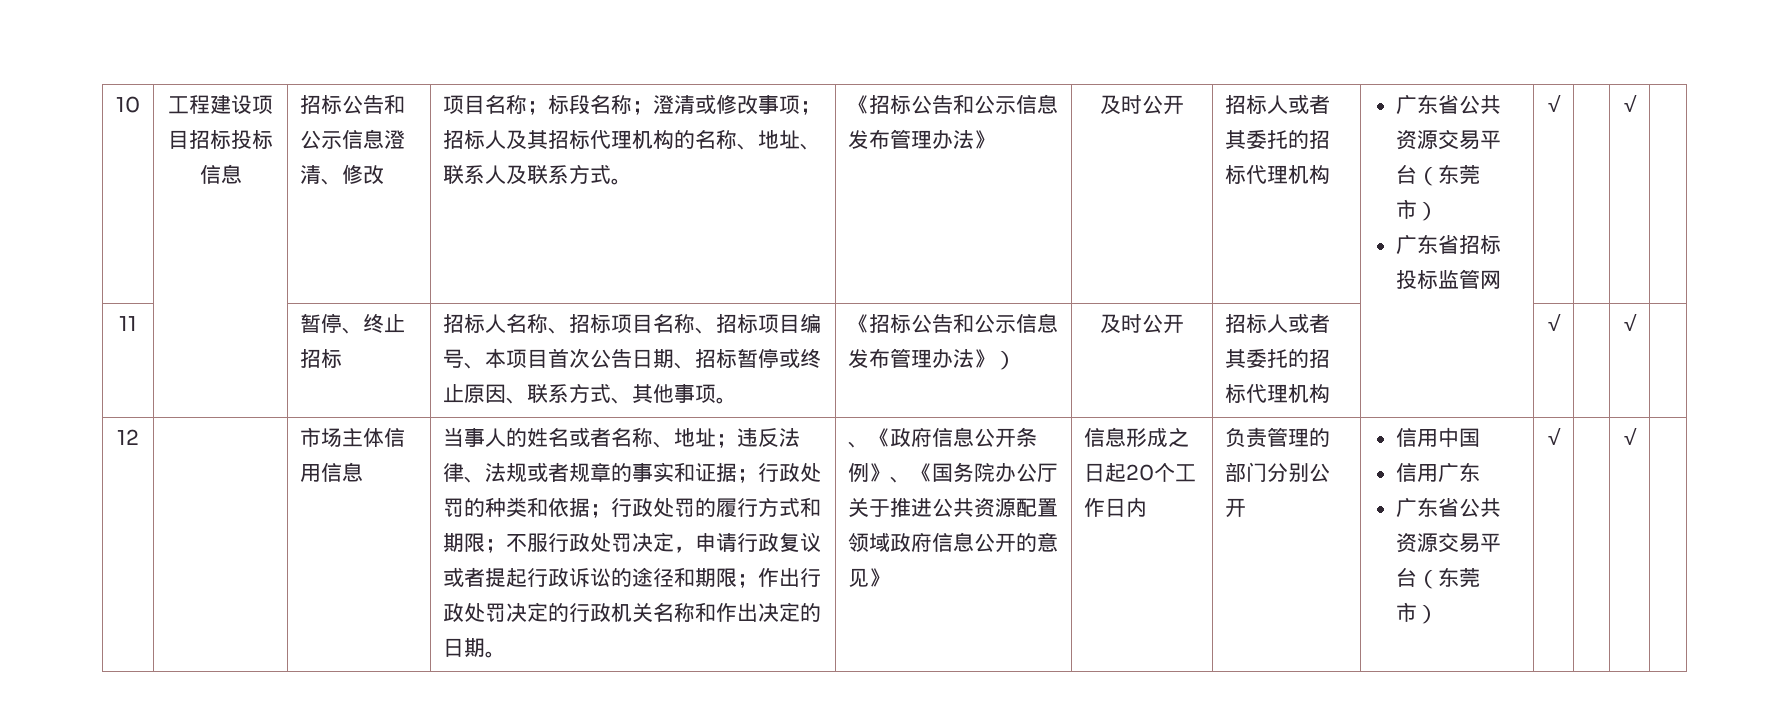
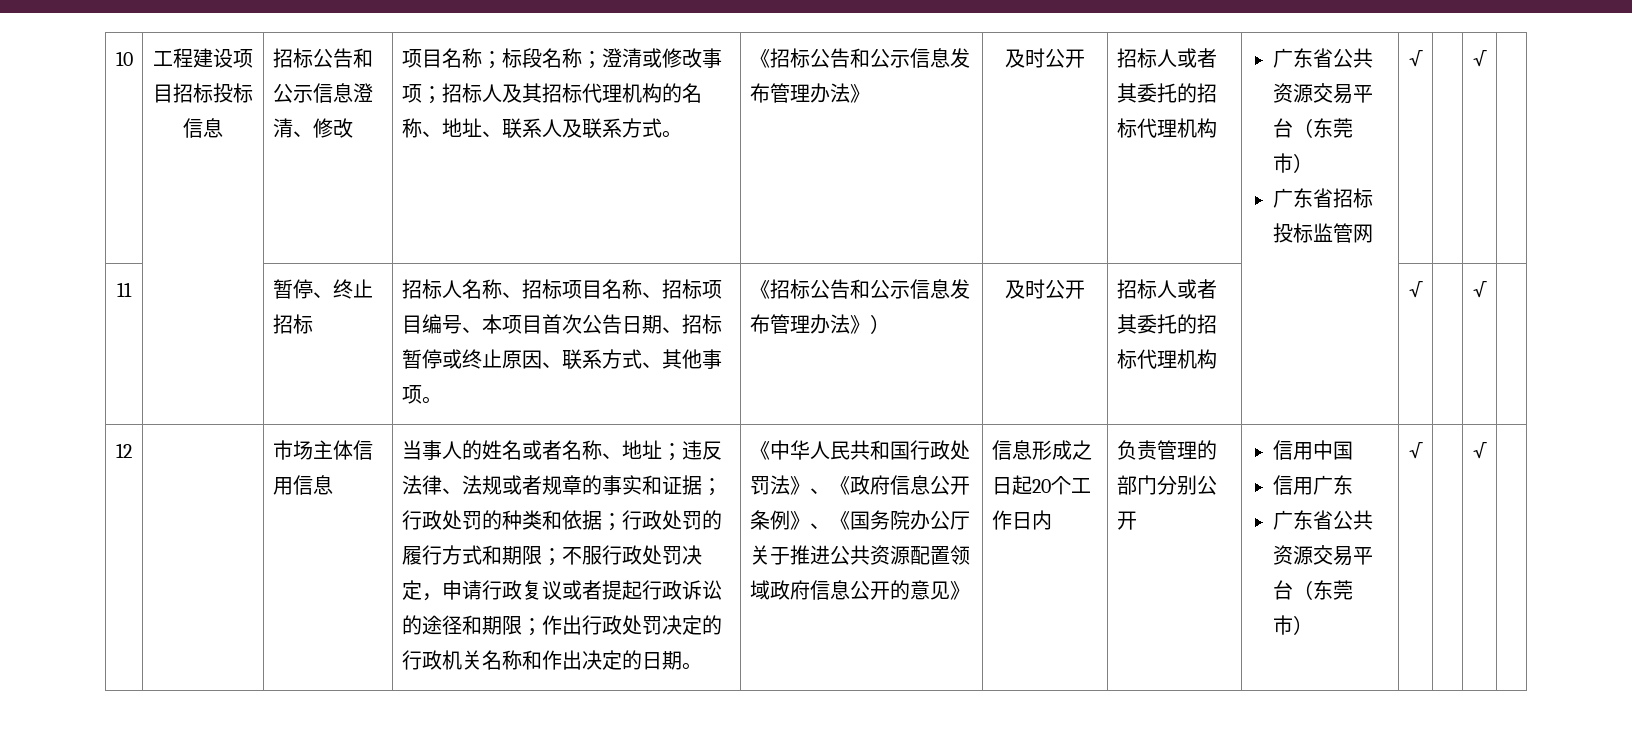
(507, 654) none -> [749,440,970,460] [749,475,810,495] 《中华人民共和国行政处罚法》

